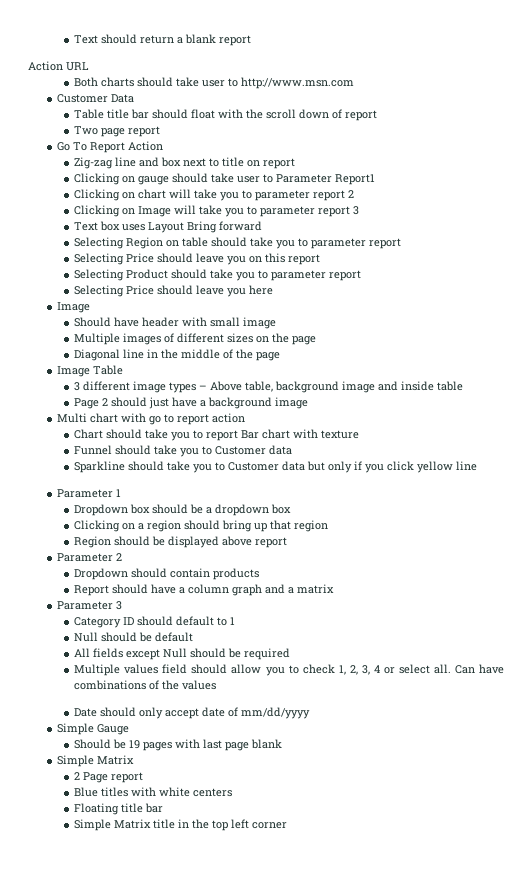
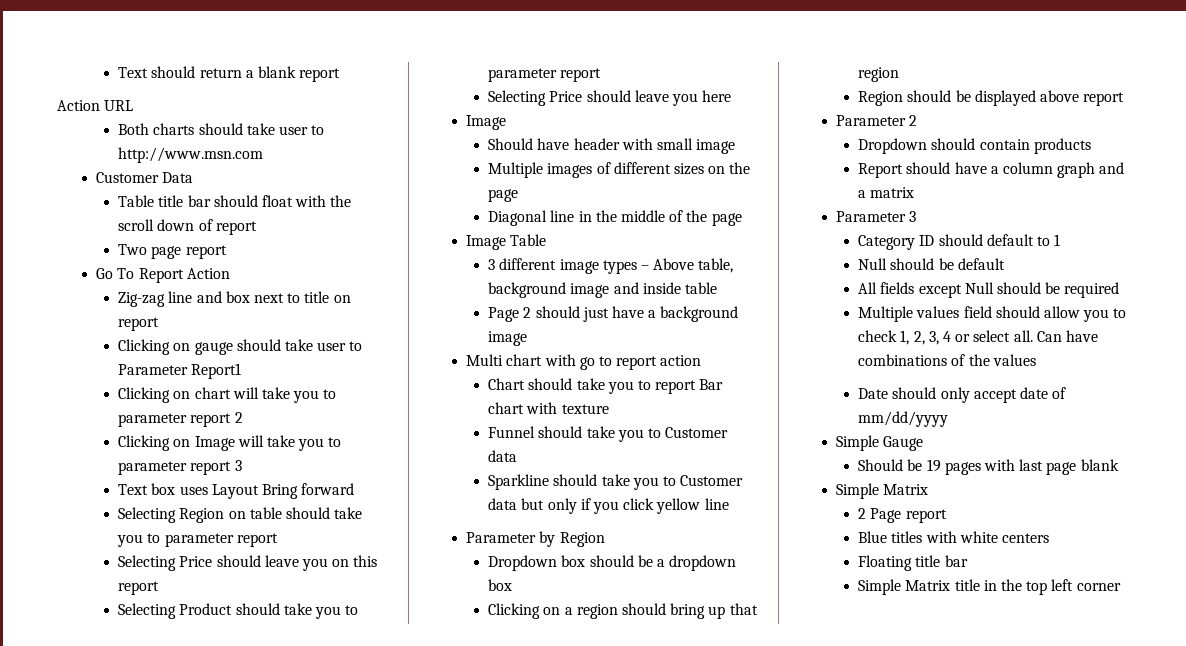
[116,489,122,497] 1 -> [539,531,605,547] by Region

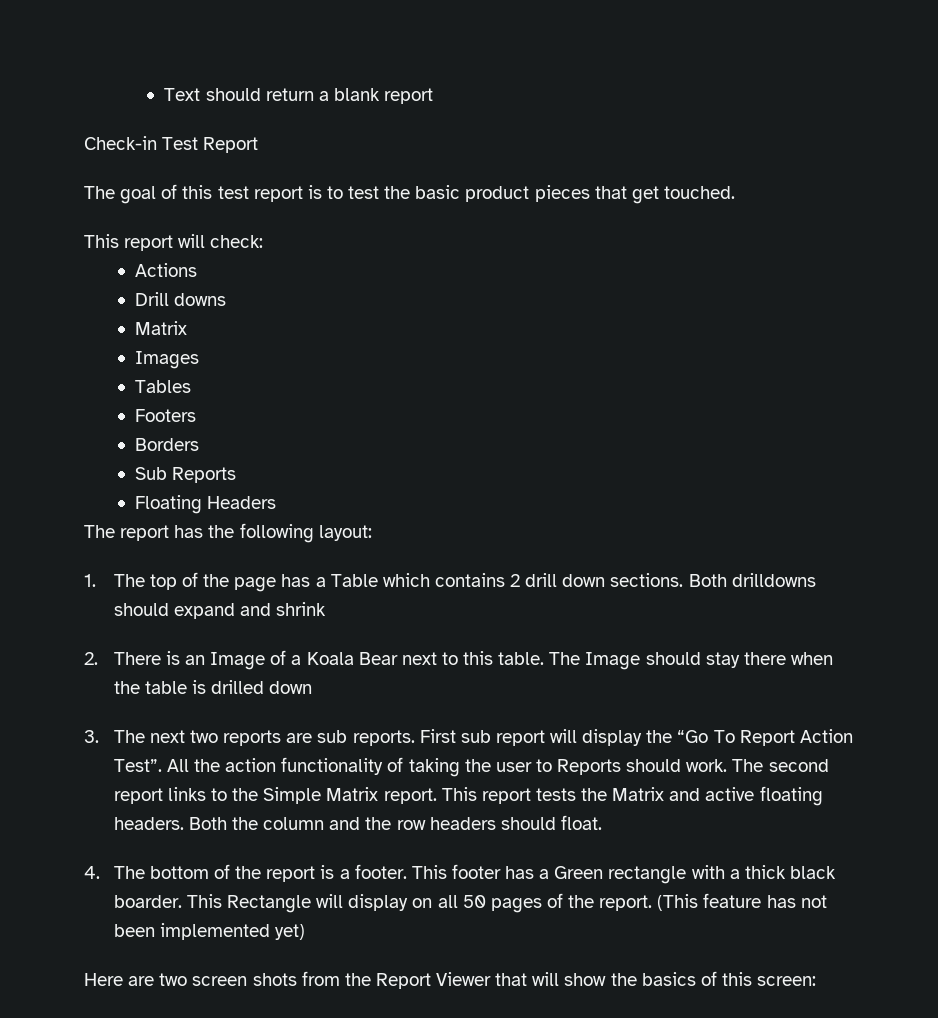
[57,100,134,111] [118,123,325,135] [118,147,264,163] [96,172,194,183] [118,195,352,207] [118,219,257,235] [118,244,227,259] [96,268,230,283] [118,291,351,307] [118,317,160,331] [118,339,363,355] [118,363,242,379] [118,387,337,403] [118,412,243,427] [118,435,342,451] [118,460,242,475] [118,483,355,499] [118,507,363,523] [117,533,278,547] [118,555,378,571] [118,581,160,595] [118,603,359,619] [488,68,602,82] [488,90,732,106] [466,115,507,130] [488,138,736,154] [488,162,751,178] [488,189,519,202] [488,210,742,226] [466,234,547,250] [488,258,734,274] [488,282,718,298] [488,306,739,322] [488,331,528,346] [466,354,702,370] [488,378,724,394] [488,402,609,414] [488,426,729,442] [488,450,518,462] [488,474,744,490] [488,498,729,514] [466,531,605,547] [488,555,737,571] [488,579,513,591] [488,603,758,619] [858,67,900,82] [858,90,1125,106] [836,115,918,126] [858,138,1091,154] [858,162,1125,178] [858,187,915,198] [836,211,917,222] [858,234,1061,250] [858,258,1005,270] [858,282,1120,298] [858,306,1127,322] [858,330,1098,345] [858,354,1036,366] [858,387,1067,403] [858,411,949,427] [836,435,924,451] [858,459,1119,475] [836,483,929,499] [858,508,947,523] [858,531,1050,543] [858,555,968,571] [858,579,1121,595] Action URL // Both charts should take user to http://www.msn.com // Customer Data // Table title bar should float with the scroll down of report // Two page report // Go To Report Action // Zig-zag line and box next to title on report // Clicking on gauge should take user to Parameter Report1 // Clicking on chart will take you to parameter report 2 // Clicking on Image will take you to parameter report 3 // Text box uses Layout Bring forward // Selecting Region on table should take you to parameter report // Selecting Price should leave you on this report // Selecting Product should take you to parameter report // Selecting Price should leave you here // Image // Should have header with small image // Multiple images of different sizes on the page // Diagonal line in the middle of the page // Image Table // 3 different image types – Above table, background image and inside table // Page 2 should just have a background image // Multi chart with go to report action // Chart should take you to report Bar chart with texture // Funnel should take you to Customer data // Sparkline should take you to Customer data but only if you click yellow line // Parameter by Region // Dropdown box should be a dropdown box // Clicking on a region should bring up that region // Region should be displayed above report // Parameter 2 // Dropdown should contain products // Report should have a column graph and a matrix // Parameter 3 // Category ID should default to 1 // Null should be default // All fields except Null should be required // Multiple values field should allow you to check 1, 2, 3, 4 or select all. Can have combinations of the values // Date should only accept date of mm/dd/yyyy // Simple Gauge // Should be 19 pages with last page blank // Simple Matrix // 2 Page report // Blue titles with white centers // Floating title bar // Simple Matrix title in the top left corner -> [84,136,259,153] [84,184,735,204] [84,234,264,251] [134,263,197,277] [134,292,226,306] [134,321,187,335] [134,351,199,369] [134,380,191,393] [134,409,196,422] [134,438,199,451] [134,467,236,483] [134,495,276,514] [84,523,372,543] [84,572,816,592] [113,602,327,619] [84,650,833,670] [113,680,313,694] [84,729,853,746] [113,757,829,777] [113,786,823,806] [113,815,602,830] [84,864,836,884] [113,893,827,913] [113,923,306,940] [84,971,817,989] Check-in Test Report // The goal of this test report is to test the basic product pieces that get touched. // This report will check: // Actions // Drill downs // Matrix // Images // Tables // Footers // Borders // Sub Reports // Floating Headers // The report has the following layout: // 1. The top of the page has a Table which contains 2 drill down sections. Both drilldowns should expand and shrink // 2. There is an Image of a Koala Bear next to this table. The Image should stay there when the table is drilled down // 3. The next two reports are sub reports. First sub report will display the “Go To Report Action Test”. All the action functionality of taking the user to Reports should work. The second report links to the Simple Matrix report. This report tests the Matrix and active floating headers. Both the column and the row headers should float. // 4. The bottom of the report is a footer. This footer has a Green rectangle with a thick black boarder. This Rectangle will display on all 50 pages of the report. (This feature has not been implemented yet) // Here are two screen shots from the Report Viewer that will show the basics of this screen:

